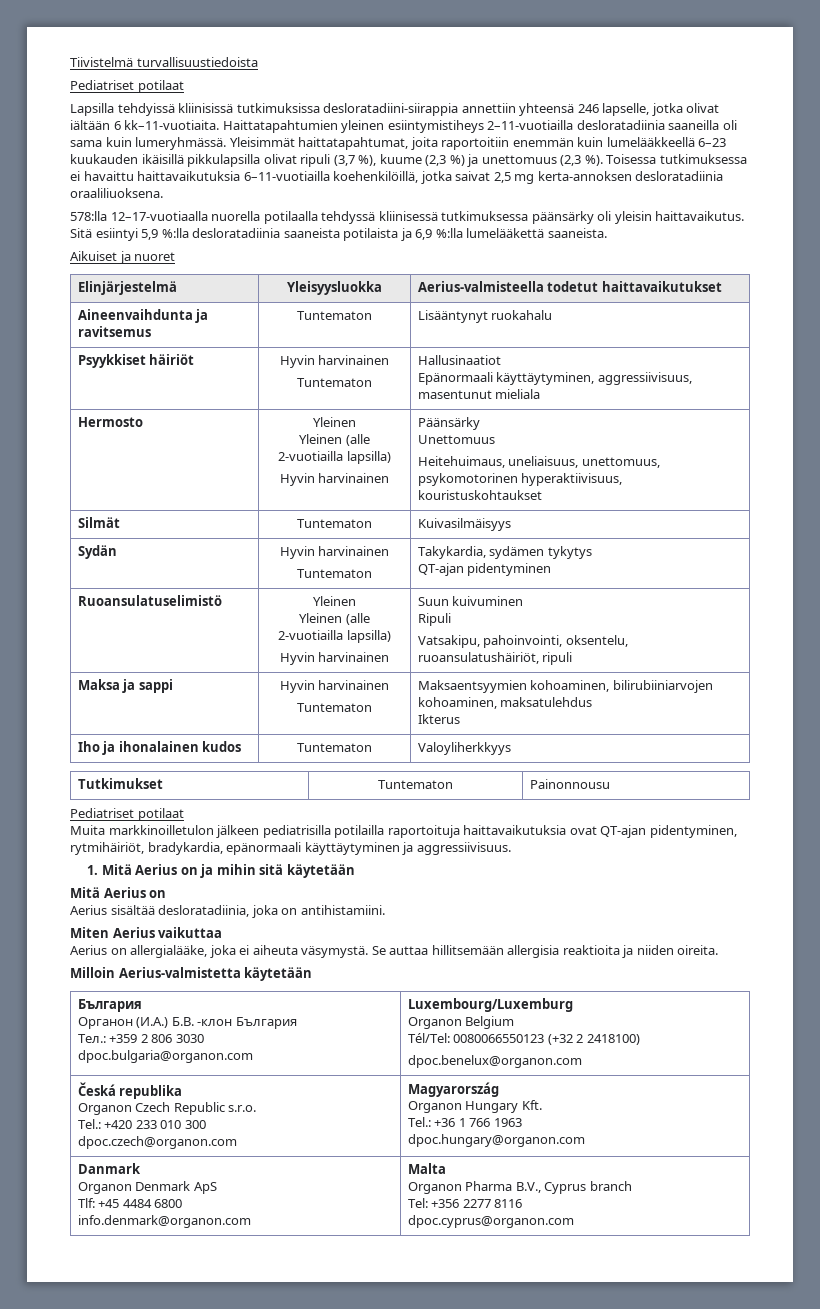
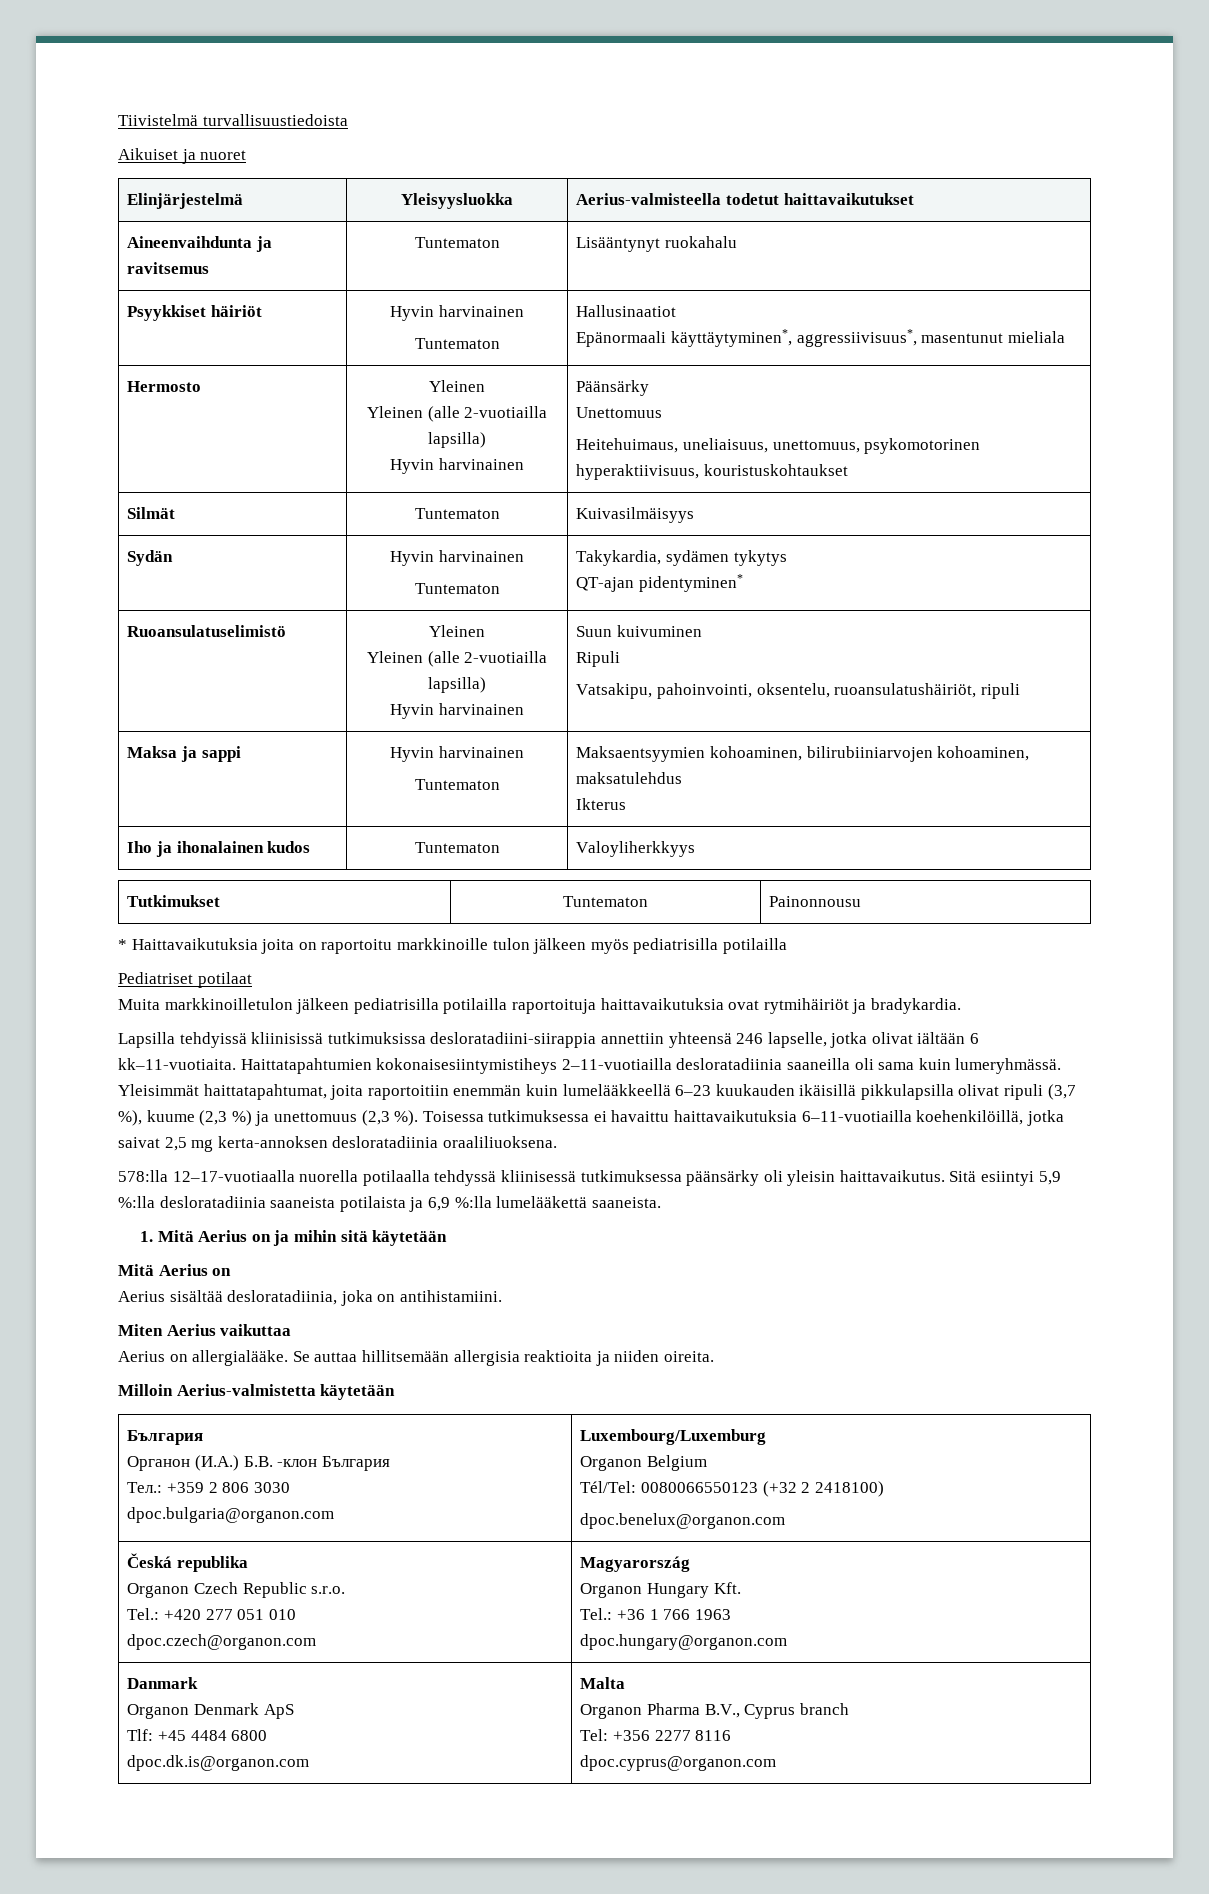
[70,80,184,93] Pediatriset potilaat -> [118,148,247,164] [127,193,244,209] [401,193,513,209] [576,193,914,205] [127,236,272,252] [127,262,210,274] [414,237,500,248] [576,236,737,252] [127,305,262,321] [390,305,524,321] [414,338,500,349] [576,305,677,317] [576,329,1065,347] [127,381,202,392] [429,380,485,392] [366,406,548,422] [428,432,486,448] [390,458,524,474] [576,380,650,396] [576,407,663,418] [576,438,981,454] [576,464,848,480] [127,507,176,519] [414,508,500,519] [576,507,695,523] [127,550,174,566] [390,550,524,566] [414,583,500,594] [576,550,787,566] [576,574,743,592] [127,625,287,637] [429,625,485,637] [366,651,548,667] [428,677,486,693] [390,703,524,719] [576,625,702,637] [576,651,621,667] [576,683,1020,699] [127,746,241,762] [390,746,524,762] [414,779,500,790] [576,746,1030,762] [576,772,683,784] [576,798,627,810] [127,841,311,857] [414,842,500,853] [576,841,696,857] [127,895,221,907] [563,896,648,907] [769,896,862,907] [118,938,787,954] [118,972,252,988] [118,998,961,1014] Aikuiset ja nuoret // Elinjärjestelmä | Yleisyysluokka | Aerius-valmisteella todetut haittavaikutukset // Aineenvaihdunta ja ravitsemus | Tuntematon | Lisääntynyt ruokahalu // Psyykkiset häiriöt | Hyvin harvinainen // Tuntematon | Hallusinaatiot // Epänormaali käyttäytyminen*, aggressiivisuus*, masentunut mieliala // Hermosto | Yleinen // Yleinen (alle 2-vuotiailla lapsilla) // Hyvin harvinainen | Päänsärky // Unettomuus // Heitehuimaus, uneliaisuus, unettomuus, psykomotorinen hyperaktiivisuus, kouristuskohtaukset // Silmät | Tuntematon | Kuivasilmäisyys // Sydän | Hyvin harvinainen // Tuntematon | Takykardia, sydämen tykytys // QT-ajan pidentyminen* // Ruoansulatuselimistö | Yleinen // Yleinen (alle 2-vuotiailla lapsilla) // Hyvin harvinainen | Suun kuivuminen // Ripuli // Vatsakipu, pahoinvointi, oksentelu, ruoansulatushäiriöt, ripuli // Maksa ja sappi | Hyvin harvinainen // Tuntematon | Maksaentsyymien kohoaminen, bilirubiiniarvojen kohoaminen, maksatulehdus // Ikterus // Iho ja ihonalainen kudos | Tuntematon | Valoyliherkkyys // Tutkimukset | Tuntematon | Painonnousu // * Haittavaikutuksia joita on raportoitu markkinoille tulon jälkeen myös pediatrisilla potilailla // Pediatriset potilaat // Muita markkinoilletulon jälkeen pediatrisilla potilailla raportoituja haittavaikutuksia ovat rytmihäiriöt ja bradykardia.
[341,120,484,133] yleinen esiintymistiheys -> [376,1058,558,1074] kokonaisesiintymistiheys
[70,251,176,264] [77,281,177,295] [287,281,382,295] [417,281,722,292] [77,309,209,323] [77,326,151,337] [297,311,372,320] [417,310,553,323] [77,354,195,368] [279,355,390,368] [297,378,372,387] [417,355,501,365] [417,372,692,385] [417,389,541,399] [77,417,143,427] [313,417,356,427] [299,434,370,446] [278,451,391,464] [279,473,390,486] [417,417,480,430] [417,435,495,444] [417,456,660,468] [417,473,623,486] [417,490,542,500] [77,517,120,528] [297,519,372,528] [417,518,511,531] [77,545,117,559] [279,546,390,559] [297,569,372,578] [417,546,592,559] [417,563,552,576] [77,595,222,606] [313,596,356,606] [299,613,370,625] [278,630,391,643] [279,652,390,665] [417,596,524,606] [417,613,451,626] [417,635,628,648] [417,652,573,665] [77,679,173,693] [279,680,390,693] [297,703,372,712] [417,680,713,693] [417,697,593,709] [417,714,460,724] [77,741,242,755] [297,743,372,752] [417,742,511,755] [77,778,163,789] [378,780,453,789] [529,779,610,789] [70,808,184,821] [70,825,737,838] [70,842,511,855] // Aikuiset ja nuoret // Elinjärjestelmä | Yleisyysluokka | Aerius-valmisteella todetut haittavaikutukset // Aineenvaihdunta ja ravitsemus | Tuntematon | Lisääntynyt ruokahalu // Psyykkiset häiriöt | Hyvin harvinainen // Tuntematon | Hallusinaatiot // Epänormaali käyttäytyminen, aggressiivisuus, masentunut mieliala // Hermosto | Yleinen // Yleinen (alle 2-vuotiailla lapsilla) // Hyvin harvinainen | Päänsärky // Unettomuus // Heitehuimaus, uneliaisuus, unettomuus, psykomotorinen hyperaktiivisuus, kouristuskohtaukset // Silmät | Tuntematon | Kuivasilmäisyys // Sydän | Hyvin harvinainen // Tuntematon | Takykardia, sydämen tykytys // QT-ajan pidentyminen // Ruoansulatuselimistö | Yleinen // Yleinen (alle 2-vuotiailla lapsilla) // Hyvin harvinainen | Suun kuivuminen // Ripuli // Vatsakipu, pahoinvointi, oksentelu, ruoansulatushäiriöt, ripuli // Maksa ja sappi | Hyvin harvinainen // Tuntematon | Maksaentsyymien kohoaminen, bilirubiiniarvojen kohoaminen, maksatulehdus // Ikterus // Iho ja ihonalainen kudos | Tuntematon | Valoyliherkkyys // Tutkimukset | Tuntematon | Painonnousu // Pediatriset potilaat // Muita markkinoilletulon jälkeen pediatrisilla potilailla raportoituja haittavaikutuksia ovat QT-ajan pidentyminen, rytmihäiriöt, bradykardia, epänormaali käyttäytyminen ja aggressiivisuus. -> (661, 1202) none
[130,945,369,958] allergialääke, joka ei aiheuta väsymystä. -> [192,1350,289,1366] allergialääke.
[135,1120,157,1129] 233 -> [205,1609,265,1620] 277 051
[184,1120,206,1129] 300 -> (296, 1614) none
[77,1215,251,1228] info.denmark@organon.com -> [127,1755,310,1771] dpoc.dk.is@organon.com

